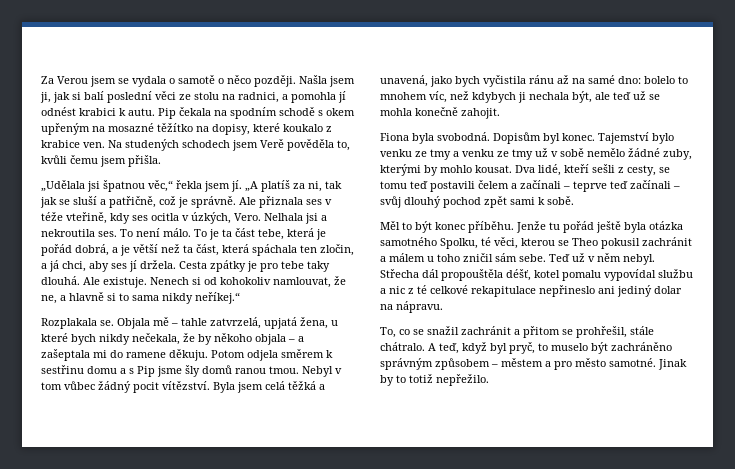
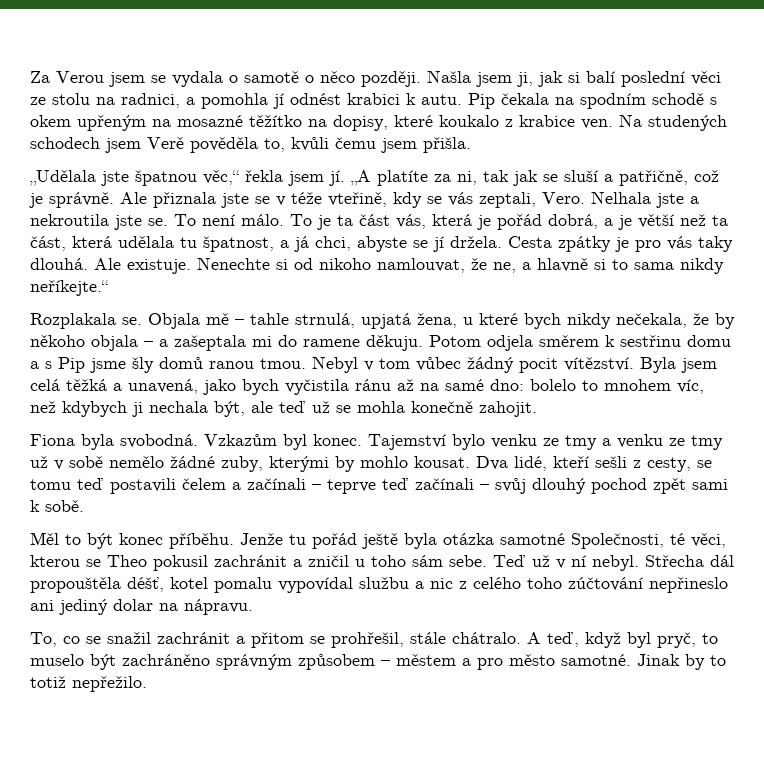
[87,181,100,192] jsi -> [101,171,129,186] jste
[261,180,290,192] platíš -> [377,170,428,186] platíte
[306,199,322,205] ses -> [221,193,270,208] jste se
[132,212,231,224] ses ocitla v úzkých, -> [427,192,536,208] se vás zeptali,
[305,213,318,224] jsi -> [656,193,684,208] jste
[98,231,117,237] ses. -> [114,215,168,230] jste se.
[258,229,284,240] tebe, -> [396,214,426,229] vás,
[252,244,354,256] spáchala ten zločin, -> [118,236,274,252] udělala tu špatnost,
[89,261,127,272] aby ses -> [357,236,428,252] abyste se
[281,261,304,269] tebe -> [667,236,692,250] vás
[150,277,189,285] Nenech -> [197,257,270,270] Nenechte
[220,277,271,285] kohokoliv -> [319,258,371,270] nikoho
[195,292,240,304] neříkej.“ -> [30,280,108,296] neříkejte.“
[210,317,261,329] zatvrzelá, -> [295,313,355,328] strnulá,
[493,132,541,144] Dopisům -> [204,434,277,446] Vzkazům
[380,237,478,249] samotného Spolku, -> [500,533,664,549] samotné Společnosti,
[389,253,425,262] málem -> [308,555,349,567] zničil
[463,253,493,262] zničil -> (406, 561) none
[597,253,621,262] něm -> [571,555,586,567] ní
[417,285,536,297] té celkové rekapitulace -> [473,577,643,591] celého toho zúčtování

